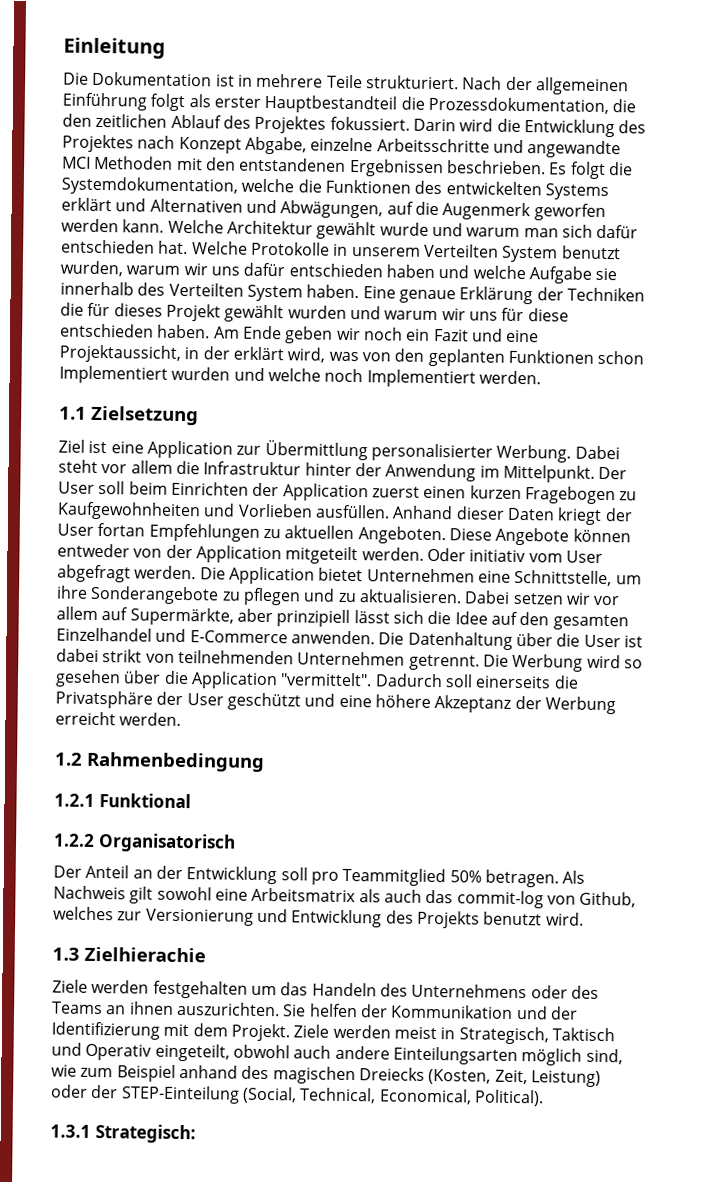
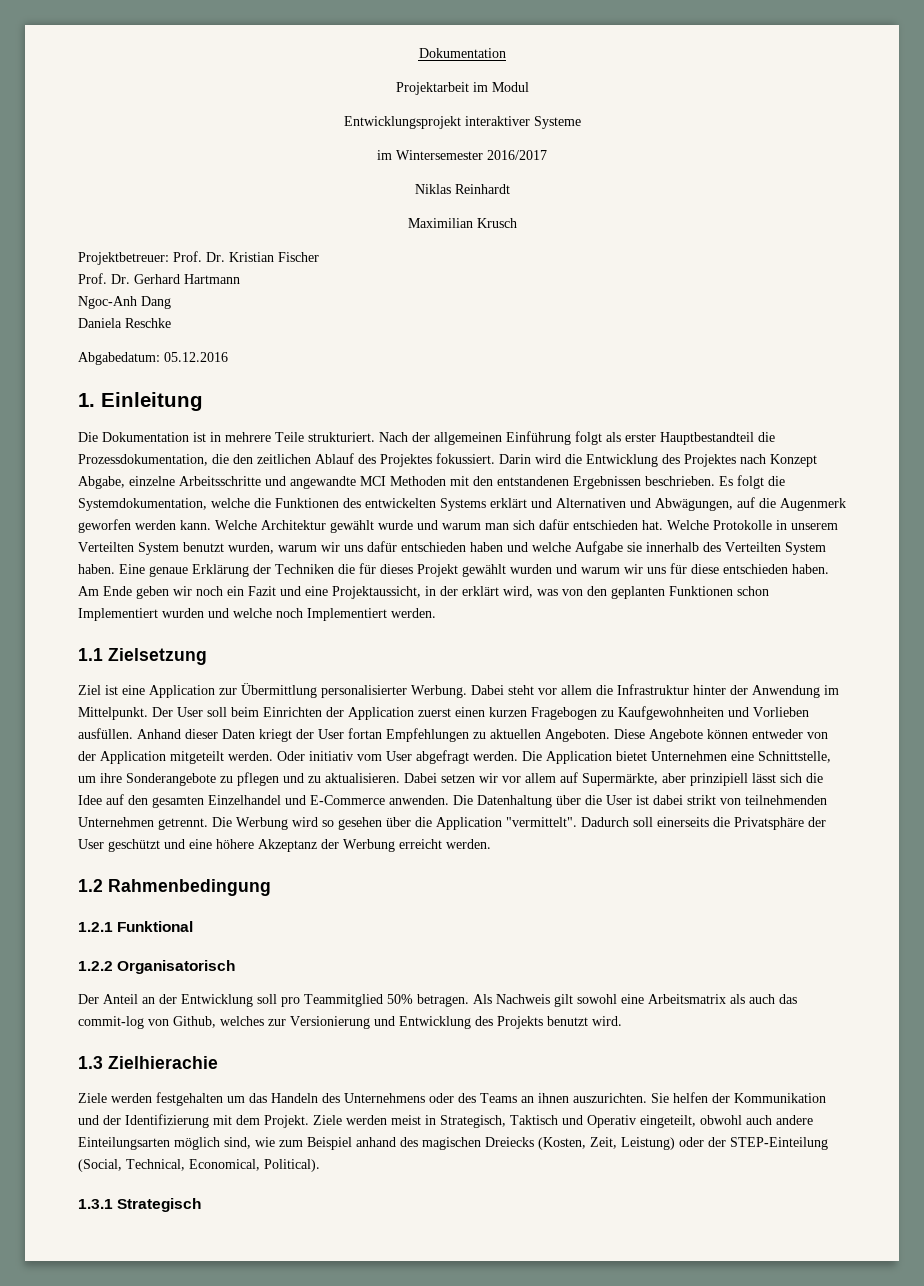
(63, 48) none -> [418,48,506,58] [395,82,529,95] [343,116,581,129] [377,150,547,160] [414,184,510,194] [407,218,517,228] [78,251,319,265] [78,273,240,284] [78,296,171,309] [78,318,171,328] [78,352,228,365] [78,393,95,407] Dokumentation // Projektarbeit im Modul // Entwicklungsprojekt interaktiver Systeme // im Wintersemester 2016/2017 // Niklas Reinhardt // Maximilian Krusch // Projektbetreuer: Prof. Dr. Kristian Fischer // Prof. Dr. Gerhard Hartmann // Ngoc-Anh Dang // Daniela Reschke // Abgabedatum: 05.12.2016 // 1.
[94,1124,196,1144] Strategisch: -> [117,1198,202,1212] Strategisch

